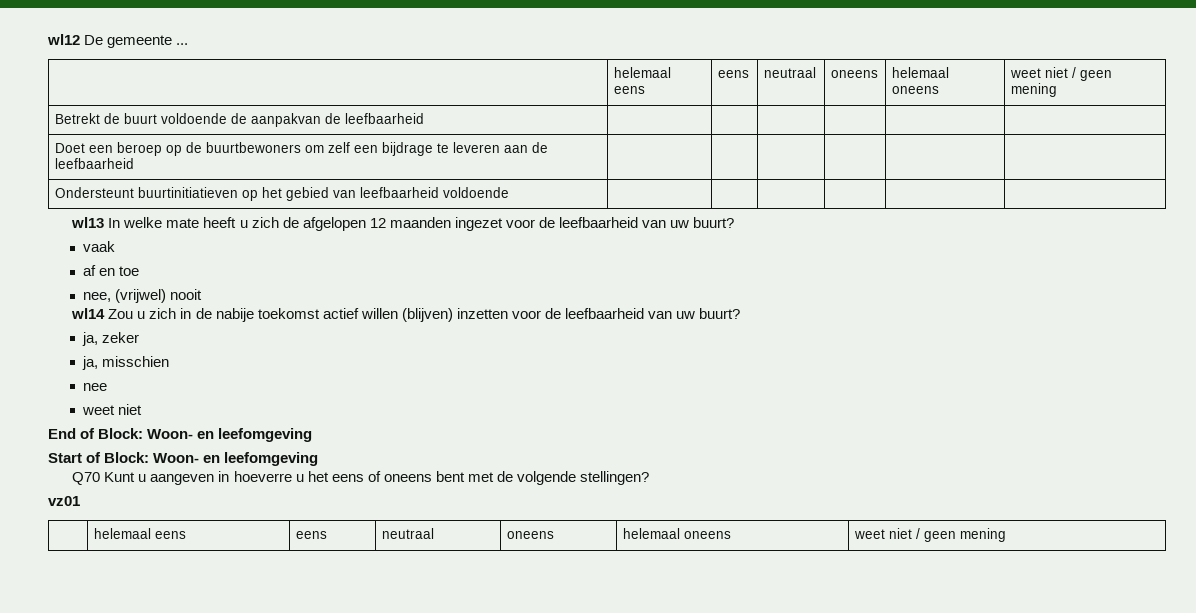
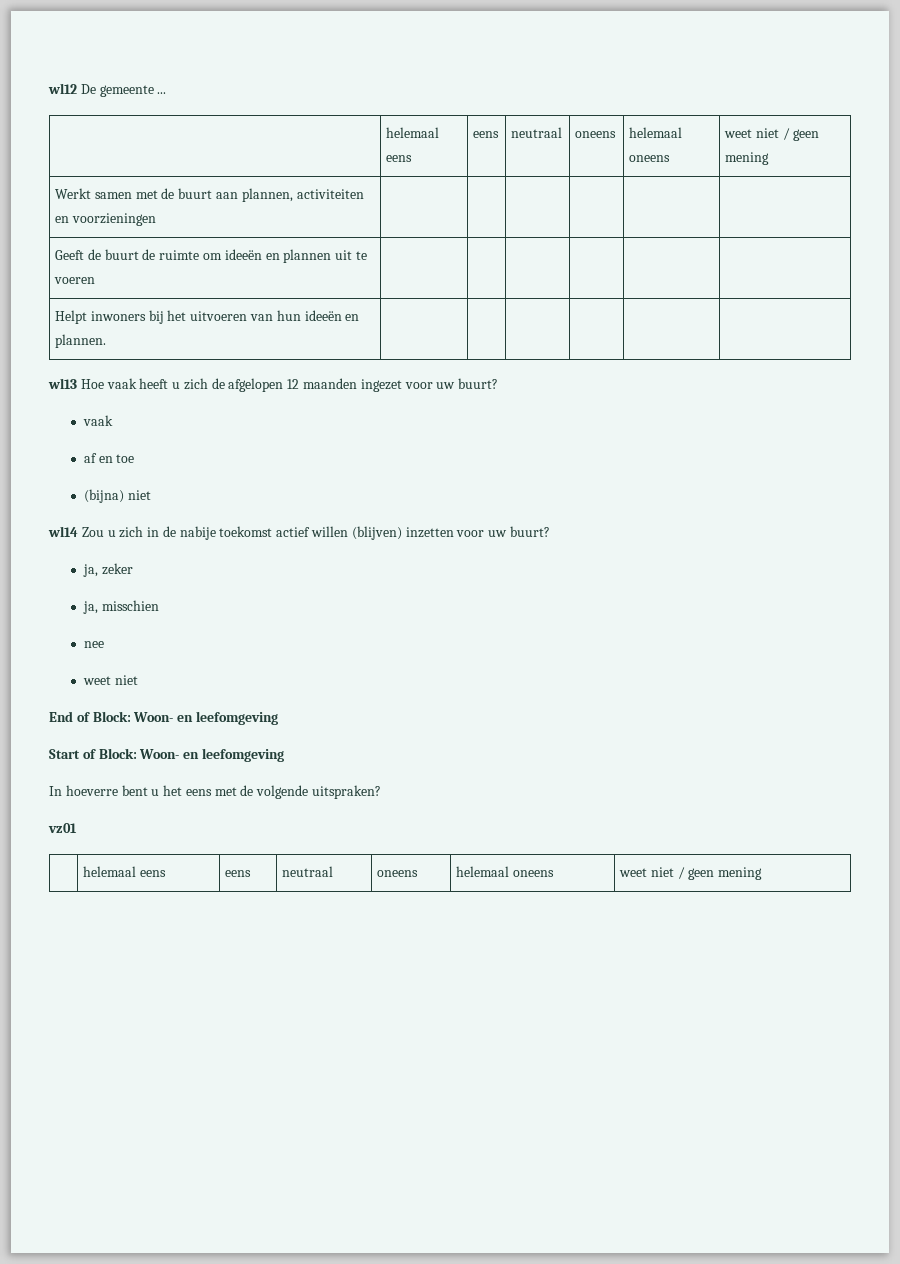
[54,113,424,127] [54,142,548,156] [54,158,134,169] [54,187,509,201] [71,217,200,228] Betrekt de buurt voldoende de aanpakvan de leefbaarheid | | | | | | // Doet een beroep op de buurtbewoners om zelf een bijdrage te leveren aan de leefbaarheid | | | | | | // Ondersteunt buurtinitiatieven op het gebied van leefbaarheid voldoende | | | | | | // wl13 In welke mate -> [55,188,364,202] [55,213,156,226] [55,249,367,263] [54,277,96,284] [55,310,360,324] [55,334,107,348] [48,378,137,389] Werkt samen met de buurt aan plannen, activiteiten en voorzieningen | | | | | | // Geeft de buurt de ruimte om ideeën en plannen uit te voeren | | | | | | // Helpt inwoners bij het uitvoeren van hun ideeën en plannen. | | | | | | // wl13 Hoe vaak
[538,217,667,228] de leefbaarheid van -> (433, 385) none
[83,289,203,303] nee, (vrijwel) nooit -> [83,489,151,503] (bijna) niet
[544,308,673,319] de leefbaarheid van -> (485, 533) none
[72,471,465,485] Q70 Kunt u aangeven in hoeverre u het eens of oneens bent -> [49,785,212,796] In hoeverre bent u het eens
[580,471,650,485] stellingen? -> [312,785,382,799] uitspraken?

